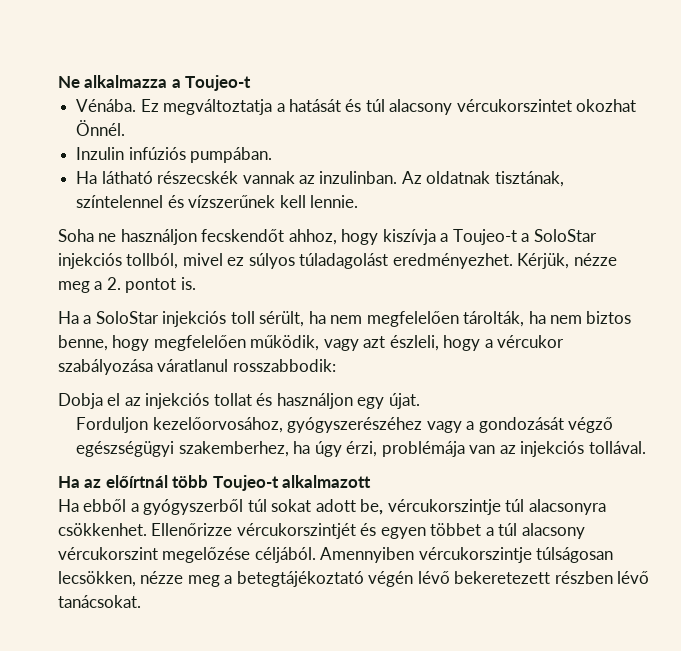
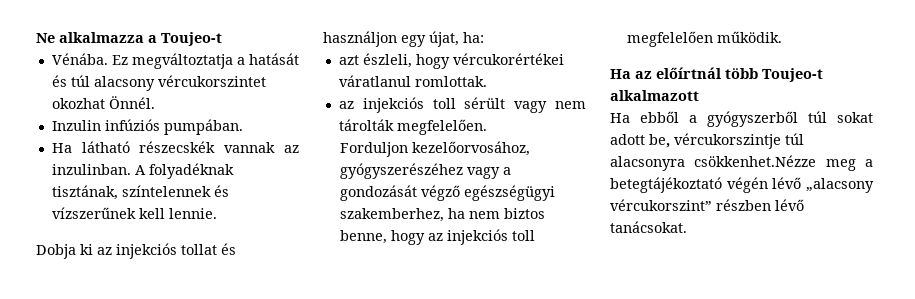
[401,171,564,187] [76,195,164,208] Az oldatnak tisztának, színtelennel -> [134,163,234,179] [51,185,211,200] A folyadéknak tisztának, színtelennek
[58,229,597,245] [58,253,617,269] [58,277,196,293] [58,311,632,327] [58,335,565,351] [58,359,336,375] // Soha ne használjon fecskendőt ahhoz, hogy kiszívja a Toujeo-t a SoloStar injekciós tollból, mivel ez súlyos túladagolást eredményezhet. Kérjük, nézze meg a 2. pontot is. // Ha a SoloStar injekciós toll sérült, ha nem megfelelően tárolták, ha nem biztos benne, hogy megfelelően működik, vagy azt észleli, hogy a vércukor szabályozása váratlanul rosszabbodik: -> (217, 213) none
[107,393,121,406] el -> [80,244,93,255] ki
[388,393,420,409] újat. -> [429,31,484,47] [338,53,564,69] [338,75,487,87] [338,97,586,113] [338,119,487,135] újat, ha: // azt észleli, hogy vércukorértékei váratlanul romlottak. // az injekciós toll sérült vagy nem tárolták megfelelően.
[314,441,646,457] úgy érzi, problémája van az injekciós tollával. -> [468,208,545,219] [339,229,535,245] [626,31,782,47] nem biztos benne, hogy az injekciós toll megfelelően működik.
[58,523,585,539] [58,547,614,563] [58,571,184,587] csökkenhet. Ellenőrizze vércukorszintjét és egyen többet a túl alacsony vércukorszint megelőzése céljából. Amennyiben vércukorszintje túlságosan lecsökken, nézze -> [694,155,817,167] csökkenhet.Nézze
[454,571,551,584] bekeretezett -> [806,178,874,193] [610,199,712,211] „alacsony vércukorszint”

